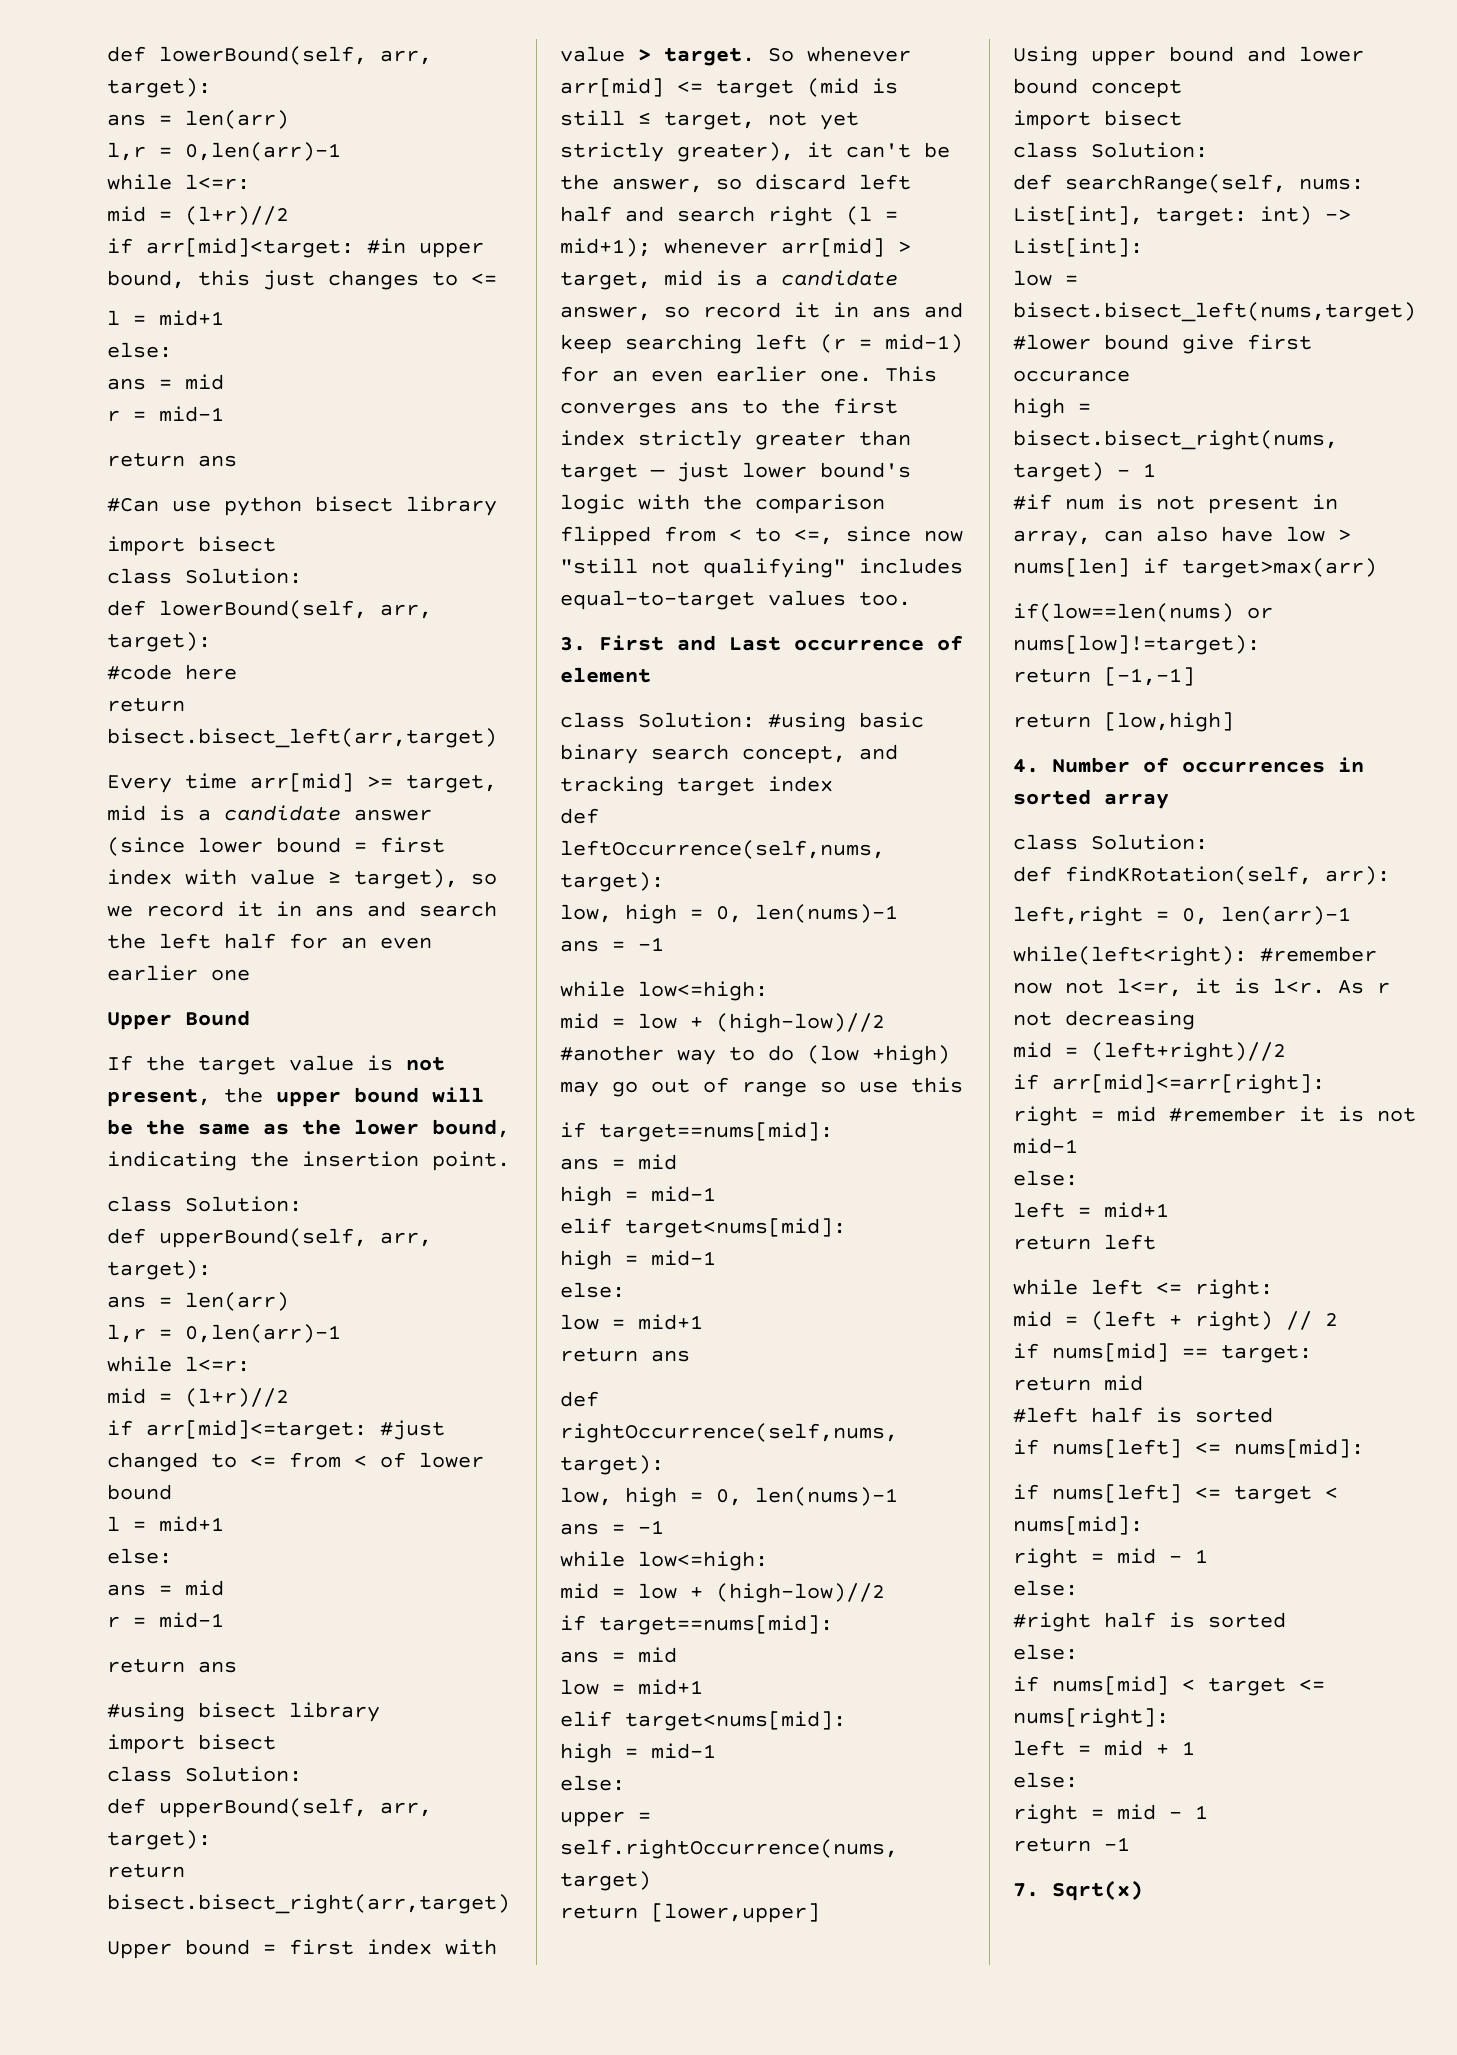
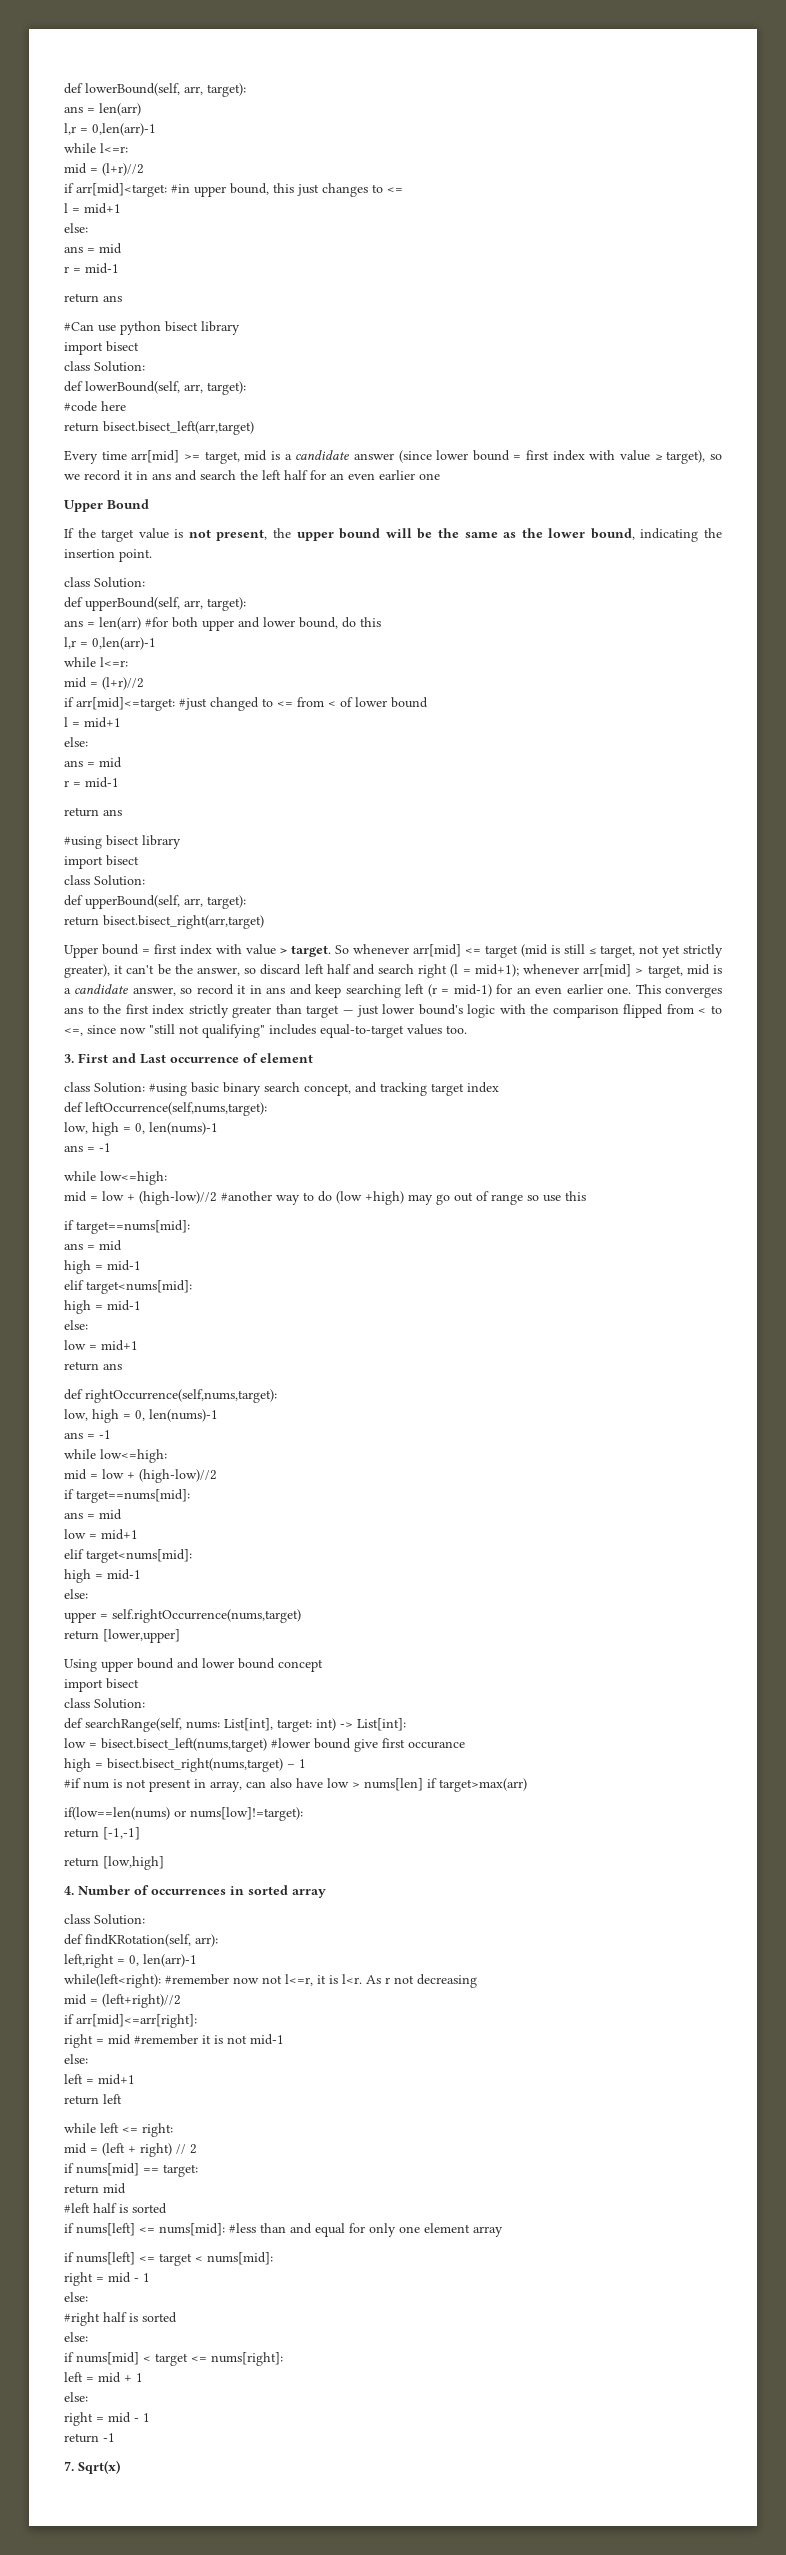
(289, 1301) none -> [145,617,381,631] #for both upper and lower bound, do this
(1364, 1448) none -> [229,2223,503,2237] #less than and equal for only one element array

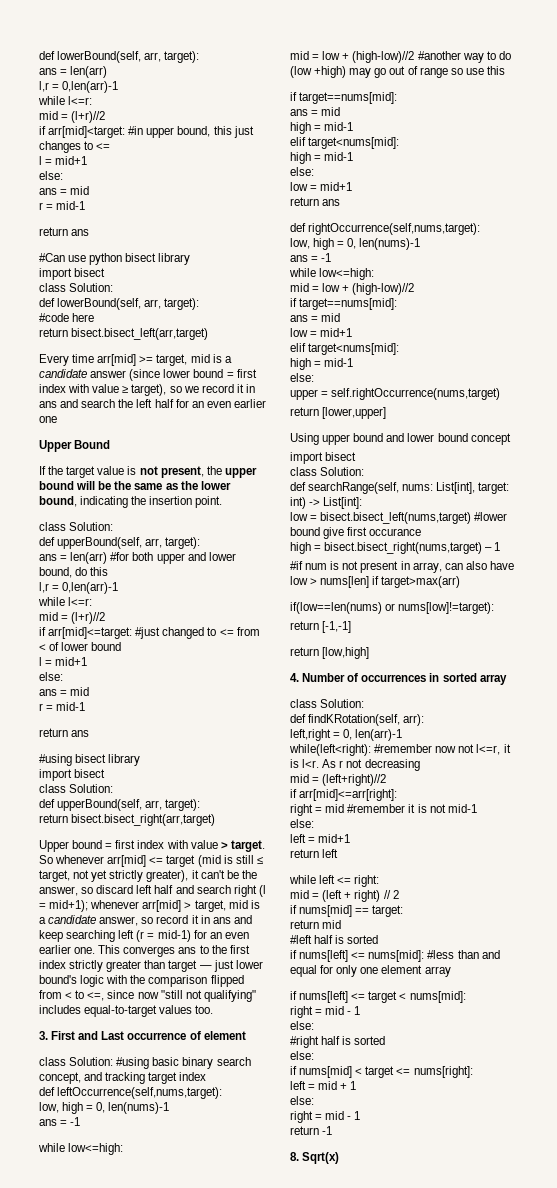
[64,2461,74,2471] 7. -> [290,1152,299,1161] 8.

